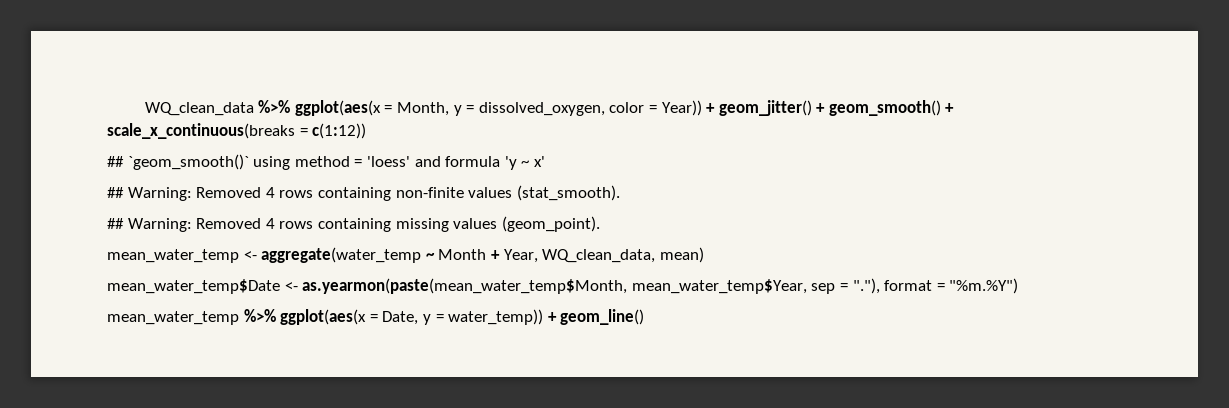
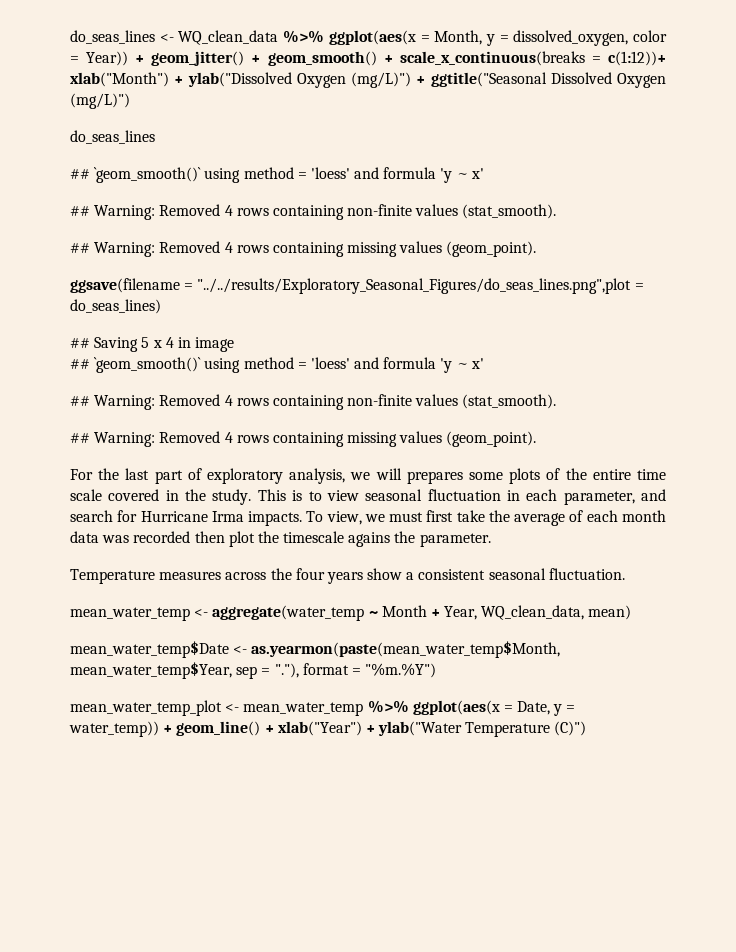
(144, 109) none -> [70,30,174,44] do_seas_lines <-
[312,123,367,139] c(1:12)) -> [608,51,666,66] [70,72,666,88] [70,93,130,109] [70,130,155,144] c(1:12))+ xlab("Month") + ylab("Dissolved Oxygen (mg/L)") + ggtitle("Seasonal Dissolved Oxygen (mg/L)") // do_seas_lines
(600, 224) none -> [70,278,644,294] [70,299,161,314] [70,337,235,352] [70,357,484,373] [70,394,557,410] [70,431,537,447] [70,468,666,484] [70,489,666,505] [70,510,666,526] [70,531,491,547] [70,568,625,584] // ggsave(filename = "../../results/Exploratory_Seasonal_Figures/do_seas_lines.png",plot = do_seas_lines) // ## Saving 5 x 4 in image // ## `geom_smooth()` using method = 'loess' and formula 'y ~ x' // ## Warning: Removed 4 rows containing non-finite values (stat_smooth). // ## Warning: Removed 4 rows containing missing values (geom_point). // For the last part of exploratory analysis, we will prepares some plots of the entire time scale covered in the study. This is to view seasonal fluctuation in each parameter, and search for Hurricane Irma impacts. To view, we must first take the average of each month data was recorded then plot the timescale agains the parameter. // Temperature measures across the four years show a consistent seasonal fluctuation.
(1019, 286) none -> [70,700,240,716] mean_water_temp_plot <-
(645, 317) none -> [264,721,587,737] + xlab("Year") + ylab("Water Temperature (C)")

